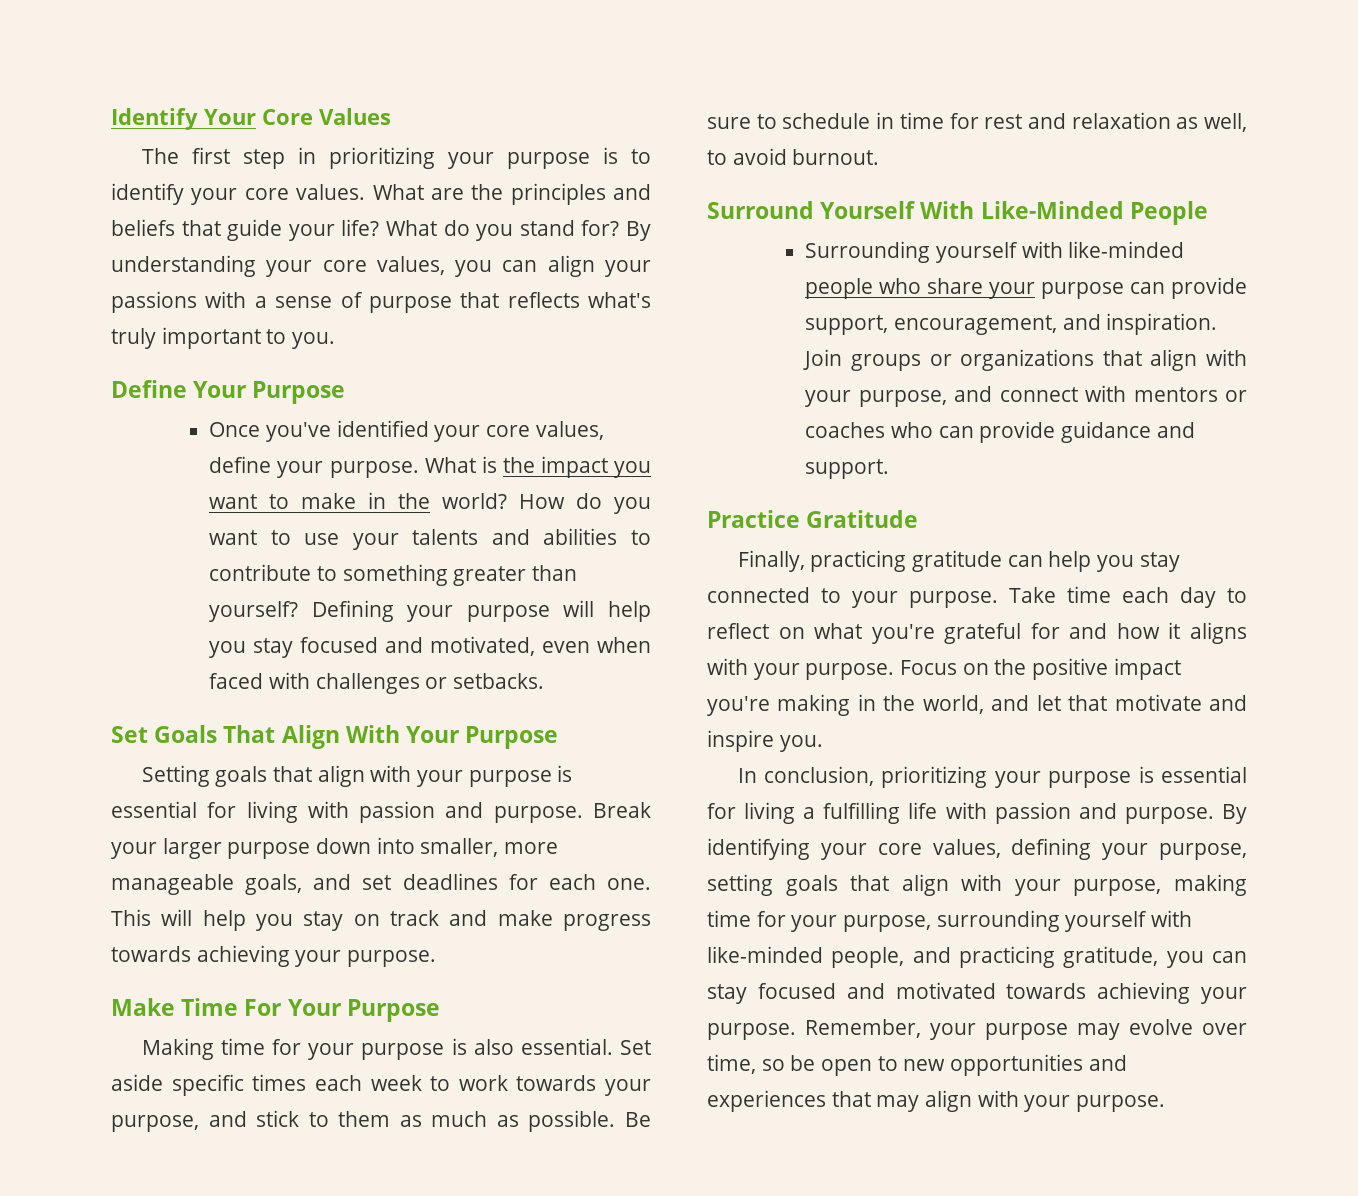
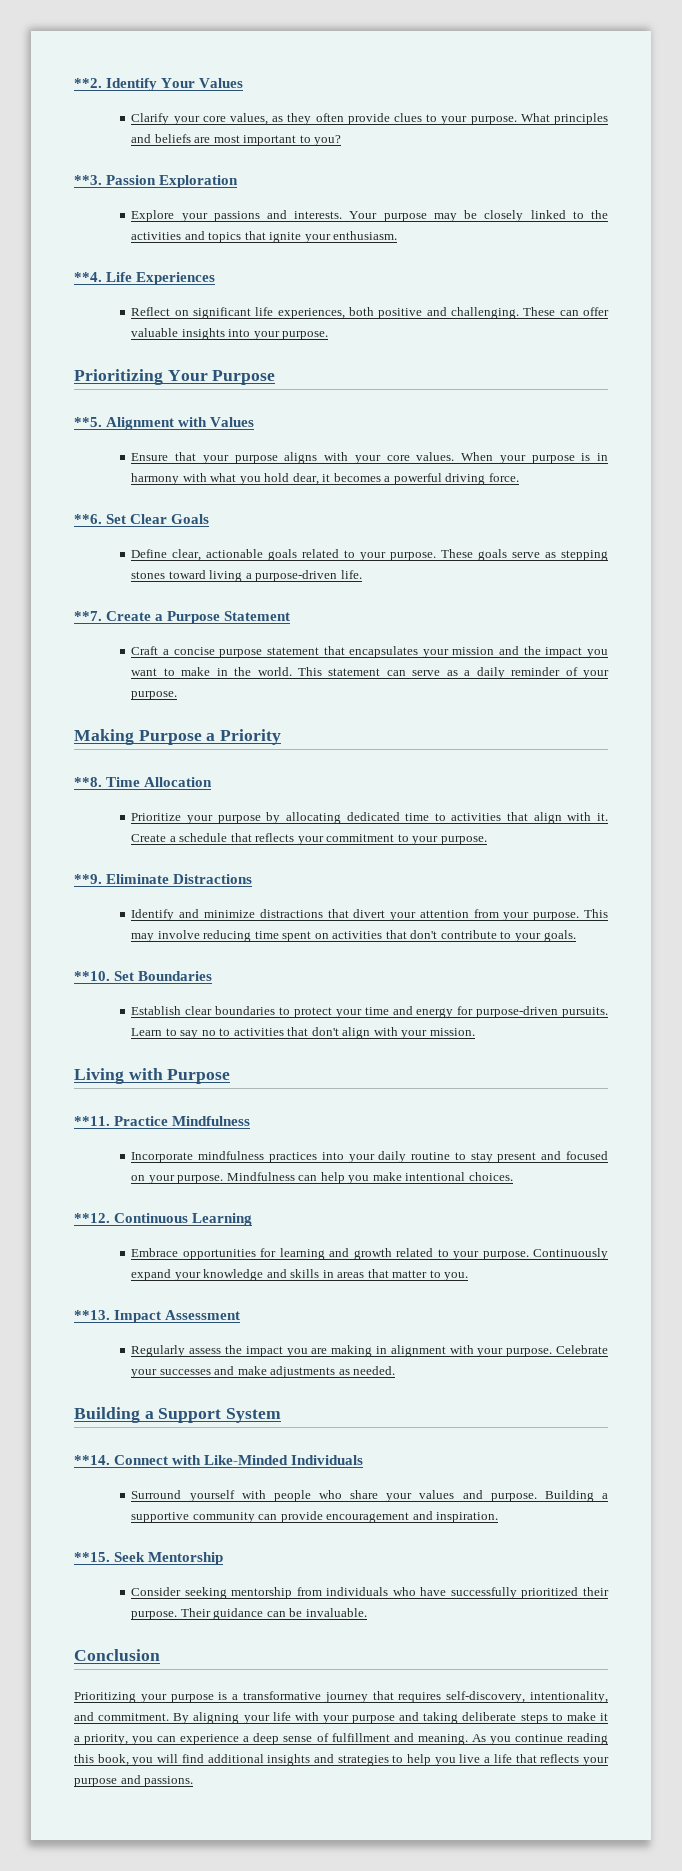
(111, 119) none -> [74,78,102,88] **2.
[261,108,391,125] [141,147,651,169] [111,183,651,205] [111,219,652,241] [111,255,651,277] [111,291,652,313] [111,327,336,349] [111,380,346,404] [209,420,604,442] [209,456,497,478] Core Values // The first step in prioritizing your purpose is to identify your core values. What are the principles and beliefs that guide your life? What do you stand for? By understanding your core values, you can align your passions with a sense of purpose that reflects what's truly important to you. // Define Your Purpose // Once you've identified your core values, define your purpose. What is -> [199,78,244,88] [131,113,608,125] [131,134,342,146] [74,175,239,188] [131,210,609,222] [131,231,398,243] [74,272,216,285] [131,307,609,319] [131,328,329,340] [74,369,276,385] [74,417,255,430] [131,452,608,464] [131,473,519,485] [74,514,210,524] [131,549,609,561] [131,570,362,582] [74,611,291,624] [131,646,520,658] Values // Clarify your core values, as they often provide clues to your purpose. What principles and beliefs are most important to you? // **3. Passion Exploration // Explore your passions and interests. Your purpose may be closely linked to the activities and topics that ignite your enthusiasm. // **4. Life Experiences // Reflect on significant life experiences, both positive and challenging. These can offer valuable insights into your purpose. // Prioritizing Your Purpose // **5. Alignment with Values // Ensure that your purpose aligns with your core values. When your purpose is in harmony with what you hold dear, it becomes a powerful driving force. // **6. Set Clear Goals // Define clear, actionable goals related to your purpose. These goals serve as stepping stones toward living a purpose-driven life. // **7. Create a Purpose Statement // Craft a concise purpose statement that encapsulates your mission and
[442,493,651,514] [209,528,651,550] [209,564,578,586] [209,600,651,622] [209,636,651,658] [209,672,545,694] [111,725,559,749] [141,765,573,787] [111,801,651,823] [111,837,559,859] [111,873,652,895] [111,909,651,931] [111,945,437,967] [111,998,440,1022] [141,1038,651,1060] [111,1074,651,1096] [111,1110,651,1132] [707,112,1247,132] [707,148,880,165] [707,201,1208,225] [805,241,1185,263] world? How do you want to use your talents and abilities to contribute to something greater than yourself? Defining your purpose will help you stay focused and motivated, even when faced with challenges or setbacks. // Set Goals That Align With Your Purpose // Setting goals that align with your purpose is essential for living with passion and purpose. Break your larger purpose down into smaller, more manageable goals, and set deadlines for each one. This will help you stay on track and make progress towards achieving your purpose. // Make Time For Your Purpose // Making time for your purpose is also essential. Set aside specific times each week to work towards your purpose, and stick to them as much as possible. Be sure to schedule in time for rest and relaxation as well, to avoid burnout. // Surround Yourself With Like-Minded People // Surrounding yourself with like-minded -> [257,667,610,679] [131,691,178,700] [74,729,282,745] [74,777,213,787] [131,812,608,824] [131,833,487,845] [74,874,253,884] [131,909,609,921] [131,930,576,942] [74,971,213,981] [131,1006,608,1018] [131,1027,475,1039] [74,1068,231,1084] [74,1116,251,1126] [131,1151,609,1163] [131,1172,513,1184] [74,1213,253,1226] [131,1248,608,1260] [131,1269,469,1281] [74,1310,241,1323] [131,1345,608,1357] [131,1366,396,1378] [74,1407,282,1423] [74,1455,364,1465] [131,1490,266,1502] world. This statement can serve as a daily reminder of your purpose. // Making Purpose a Priority // **8. Time Allocation // Prioritize your purpose by allocating dedicated time to activities that align with it. Create a schedule that reflects your commitment to your purpose. // **9. Eliminate Distractions // Identify and minimize distractions that divert your attention from your purpose. This may involve reducing time spent on activities that don't contribute to your goals. // **10. Set Boundaries // Establish clear boundaries to protect your time and energy for purpose-driven pursuits. Learn to say no to activities that don't align with your mission. // Living with Purpose // **11. Practice Mindfulness // Incorporate mindfulness practices into your daily routine to stay present and focused on your purpose. Mindfulness can help you make intentional choices. // **12. Continuous Learning // Embrace opportunities for learning and growth related to your purpose. Continuously expand your knowledge and skills in areas that matter to you. // **13. Impact Assessment // Regularly assess the impact you are making in alignment with your purpose. Celebrate your successes and make adjustments as needed. // Building a Support System // **14. Connect with Like-Minded Individuals // Surround yourself with
[1041,277,1247,299] [805,313,1218,335] [803,349,1247,371] [805,385,1247,407] [805,421,1195,443] [805,459,890,479] [707,510,919,528] [737,550,1180,572] [707,586,1247,608] [707,622,1247,644] [707,658,1181,680] [707,694,1247,716] [707,730,823,752] [737,766,1247,788] [707,802,1247,824] [707,838,1247,860] [707,874,1247,896] [707,910,1193,932] [707,946,1247,968] [707,982,1247,1004] [707,1019,1247,1040] [707,1054,1127,1076] [707,1090,1166,1112] purpose can provide support, encouragement, and inspiration. Join groups or organizations that align with your purpose, and connect with mentors or coaches who can provide guidance and support. // Practice Gratitude // Finally, practicing gratitude can help you stay connected to your purpose. Take time each day to reflect on what you're grateful for and how it aligns with your purpose. Focus on the positive impact you're making in the world, and let that motivate and inspire you. // In conclusion, prioritizing your purpose is essential for living a fulfilling life with passion and purpose. By identifying your core values, defining your purpose, setting goals that align with your purpose, making time for your purpose, surrounding yourself with like-minded people, and practicing gratitude, you can stay focused and motivated towards achieving your purpose. Remember, your purpose may evolve over time, so be open to new opportunities and experiences that may align with your purpose. -> [419,1490,609,1502] [131,1511,499,1523] [74,1552,224,1565] [131,1587,609,1599] [131,1608,367,1620] [74,1649,160,1661] [74,1691,609,1703] [74,1712,608,1724] [74,1733,608,1745] [74,1754,609,1766] [74,1775,194,1787] values and purpose. Building a supportive community can provide encouragement and inspiration. // **15. Seek Mentorship // Consider seeking mentorship from individuals who have successfully prioritized their purpose. Their guidance can be invaluable. // Conclusion // Prioritizing your purpose is a transformative journey that requires self-discovery, intentionality, and commitment. By aligning your life with your purpose and taking deliberate steps to make it a priority, you can experience a deep sense of fulfillment and meaning. As you continue reading this book, you will find additional insights and strategies to help you live a life that reflects your purpose and passions.

